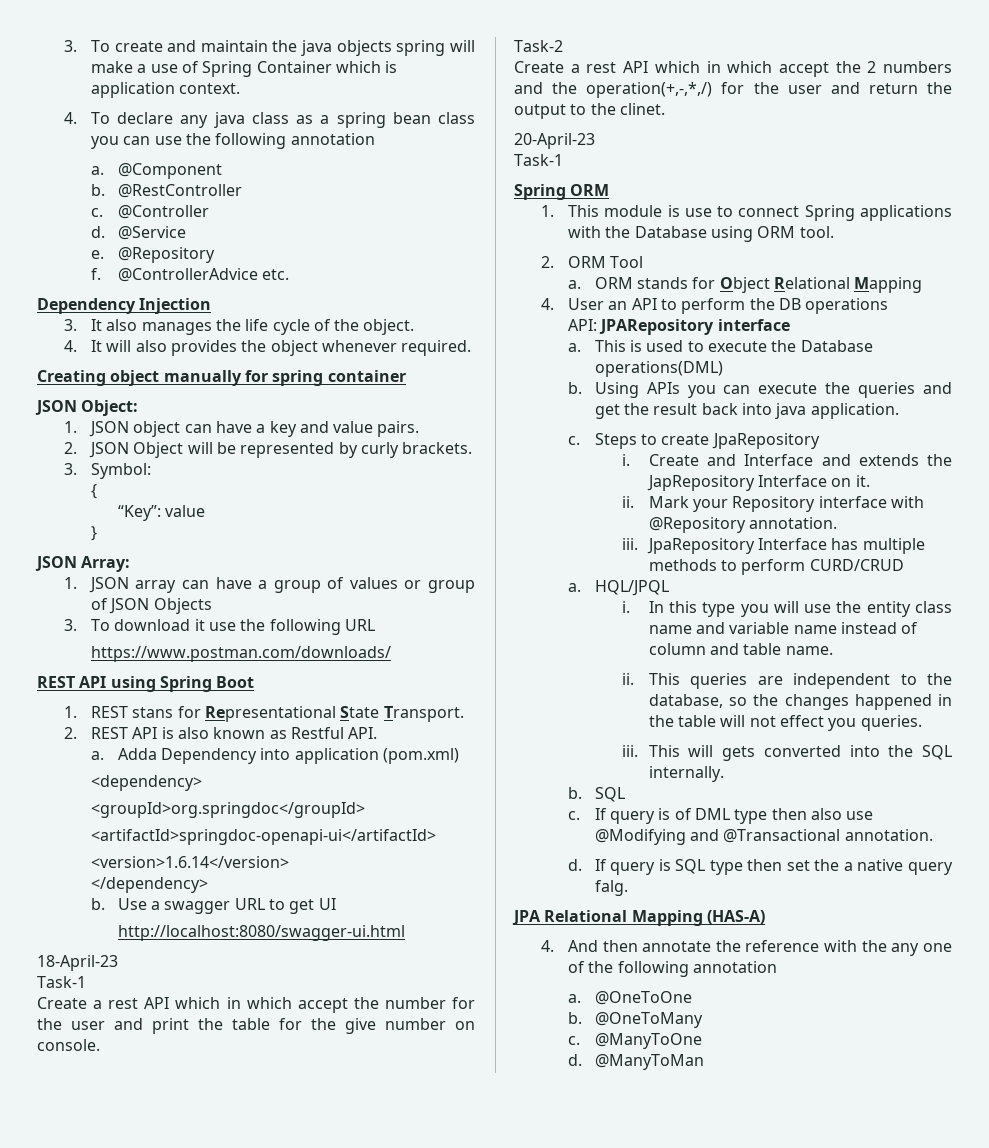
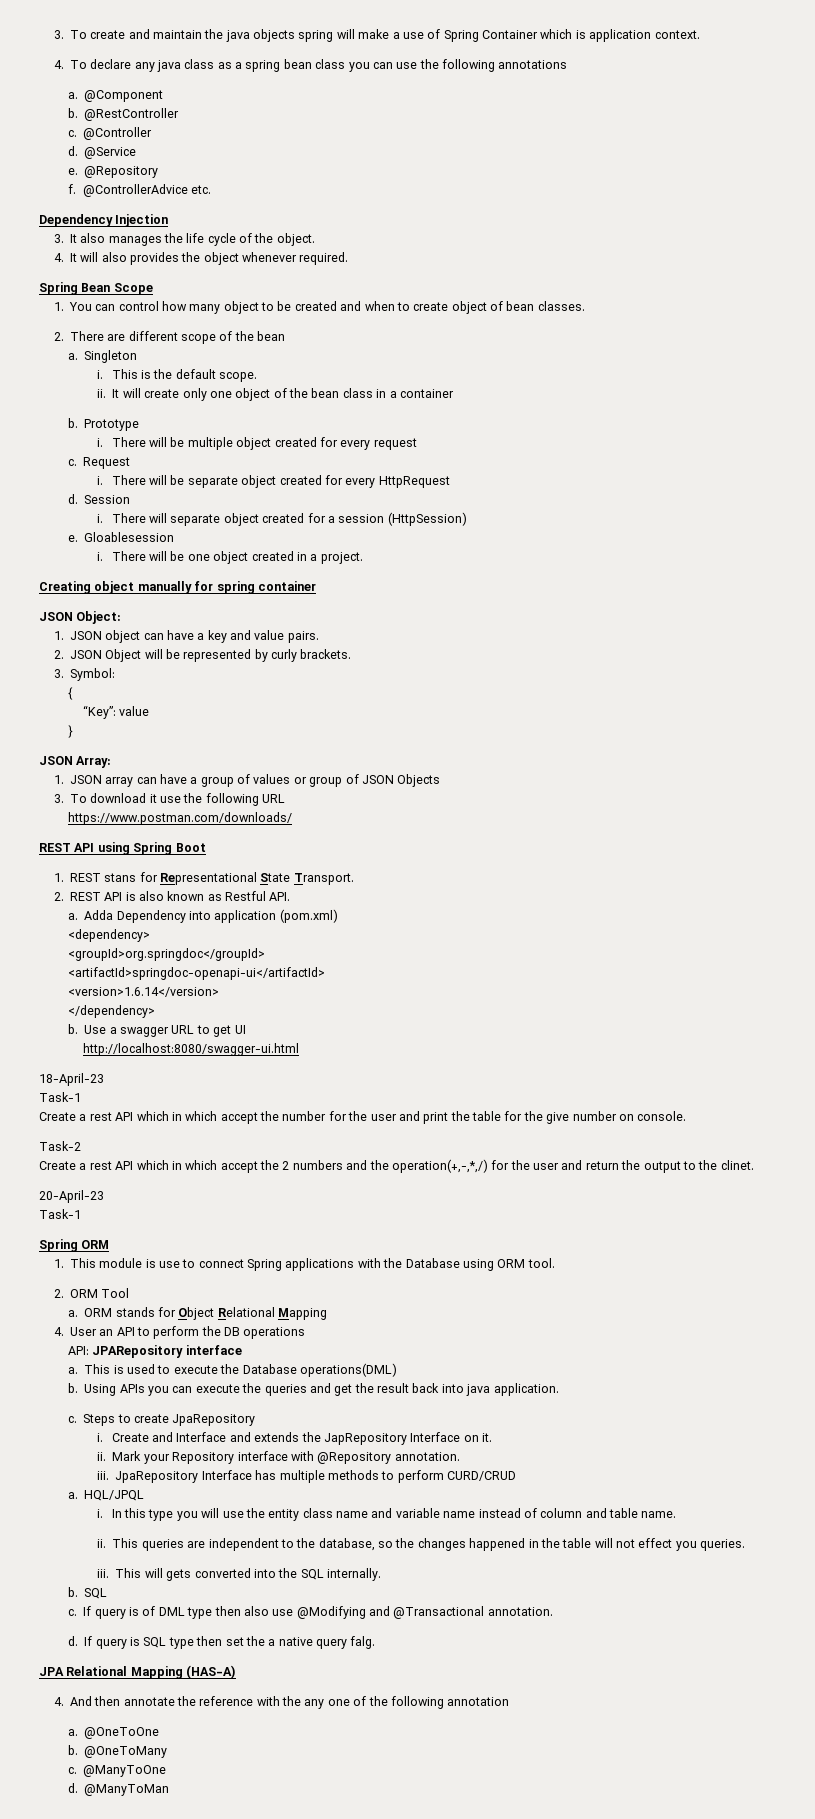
[290,133,375,145] annotation -> [498,60,568,69] annotations
(472, 348) none -> [39,282,153,295] [53,301,585,314] [53,331,286,344] [68,350,138,363] [97,369,258,382] [97,388,454,401] [68,418,140,431] [97,437,417,450] [68,457,131,469] [97,475,450,488] [68,494,131,504] [97,512,467,526] [68,532,175,542] [97,551,363,564] // Spring Bean Scope // 1. You can control how many object to be created and when to create object of bean classes. // 2. There are different scope of the bean // a. Singleton // i. This is the default scope. // ii. It will create only one object of the bean class in a container // b. Prototype // i. There will be multiple object created for every request // c. Request // i. There will be separate object created for every HttpRequest // d. Session // i. There will separate object created for a session (HttpSession) // e. Gloablesession // i. There will be one object created in a project.

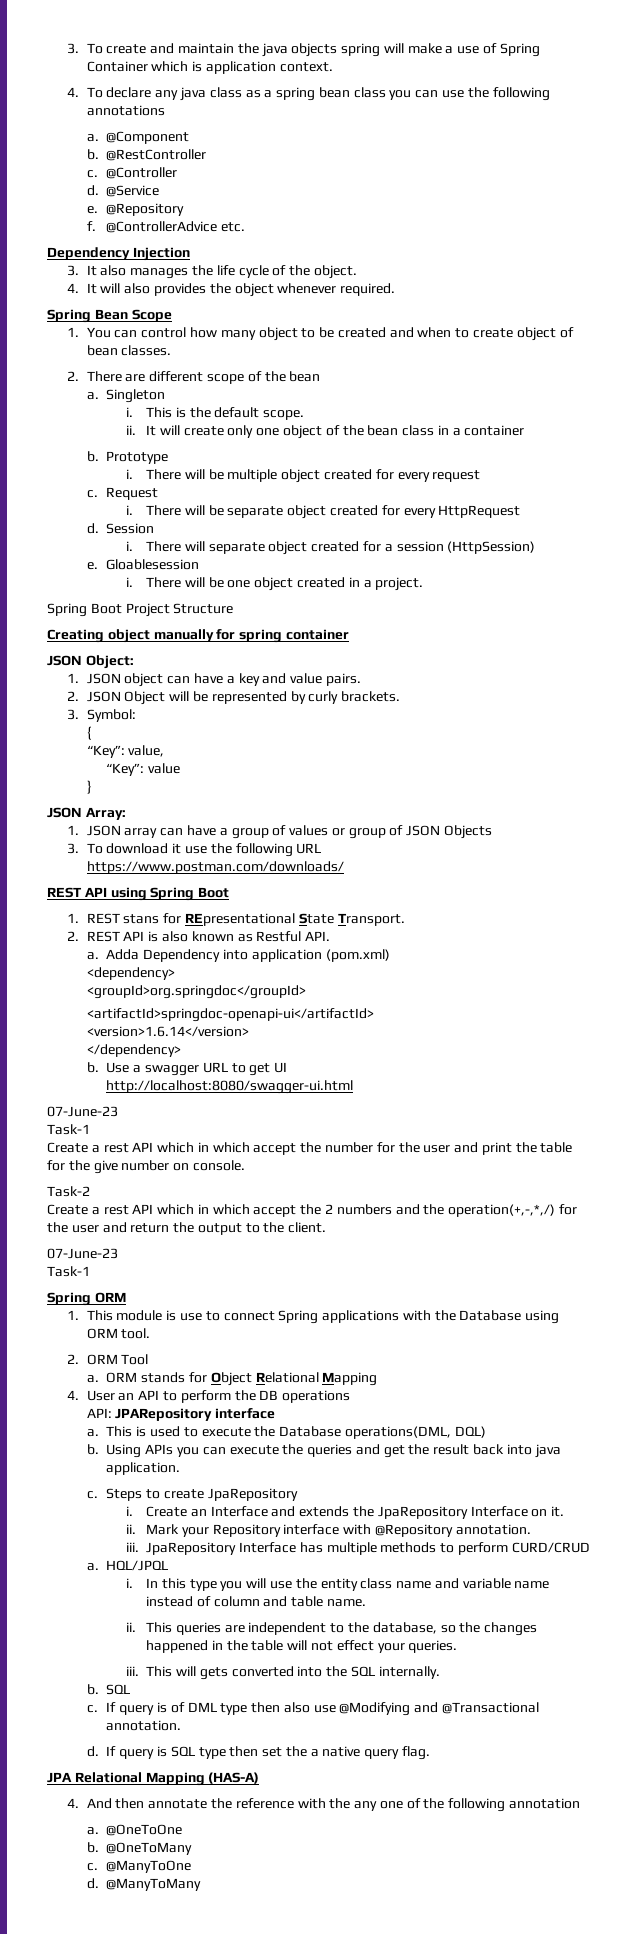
(363, 558) none -> [47,603,234,617] // Spring Boot Project Structure
(74, 693) none -> [86,745,165,758] // “Key”: value,
[159,872,257,885] Representational -> [184,913,295,926] REpresentational
[39,1073,104,1086] 18-April-23 -> [47,1106,118,1117] 07-June-23
[720,1160,754,1170] [39,1190,104,1203] clinet. // 20-April-23 -> [288,1222,327,1233] [47,1248,118,1259] client. // 07-June-23
[299,1363,397,1377] operations(DML) -> [344,1426,486,1439] operations(DML, DQL)
[152,1432,174,1442] and -> [190,1509,207,1517] an
[323,1433,407,1445] JapRepository -> [377,1506,468,1519] JpaRepository
[675,1541,697,1551] you -> [377,1643,405,1653] your
[350,1636,376,1649] falg. -> [402,1746,431,1760] flag.
[84,1784,170,1796] @ManyToMan -> [106,1878,202,1891] @ManyToMany

